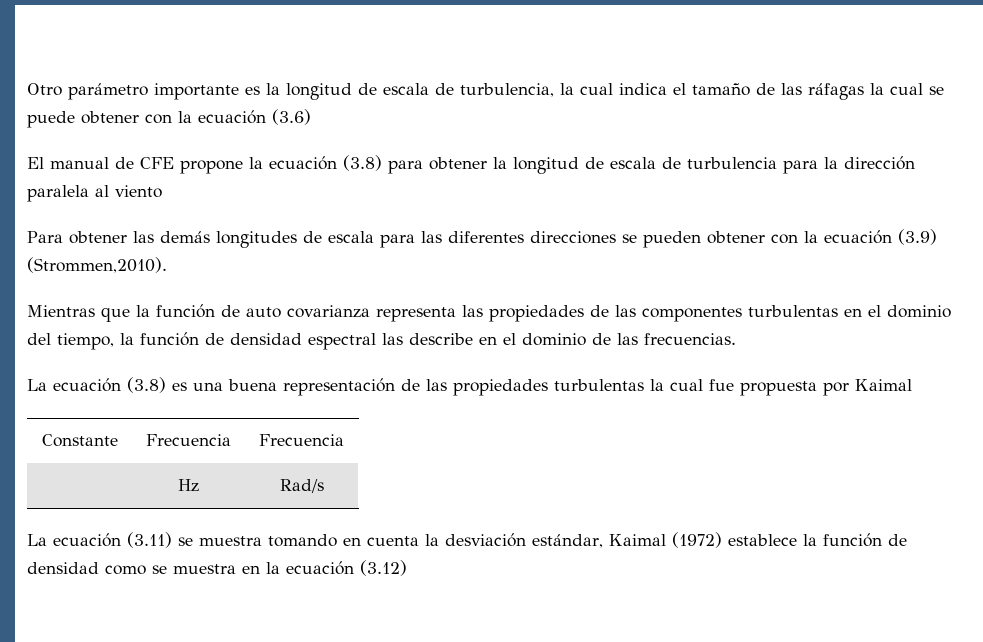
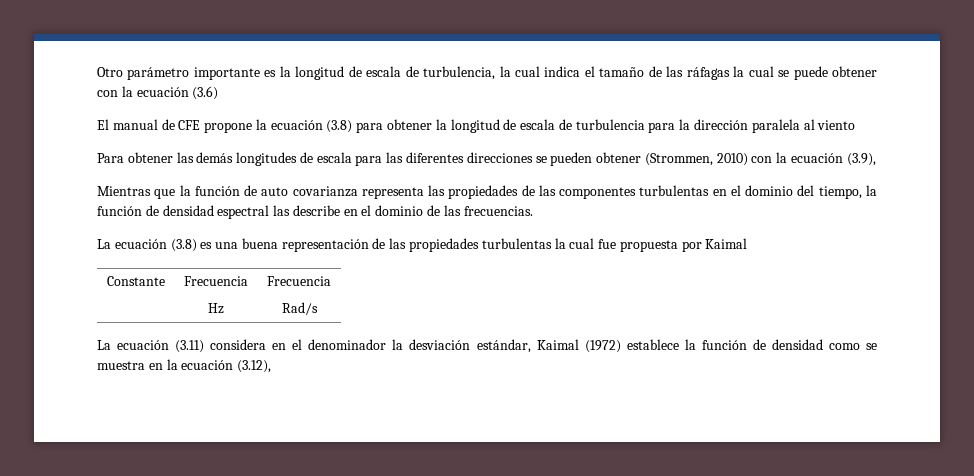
[771,229,937,245] [27,257,167,273] con la ecuación (3.9) (Strommen,2010). -> [644,152,876,166] (Strommen, 2010) con la ecuación (3.9),
[178,534,419,547] se muestra tomando en cuenta -> [210,339,387,350] considera en el denominador
[360,560,407,576] (3.12) -> [237,360,272,373] (3.12),

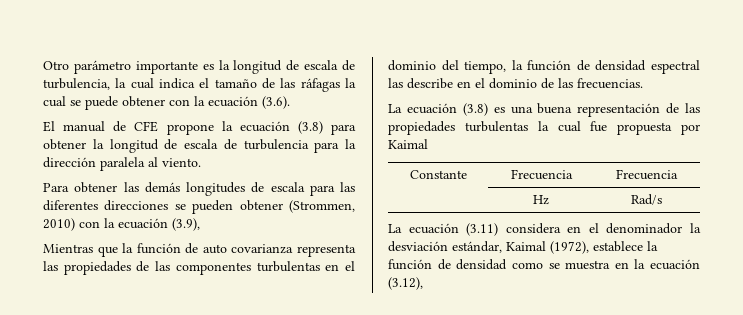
[192,86,219,100] (3.6) -> [262,96,290,109] (3.6).
[817,120,856,130] viento -> [162,158,201,167] viento.
[584,340,621,353] (1972) -> [550,241,589,254] (1972),

